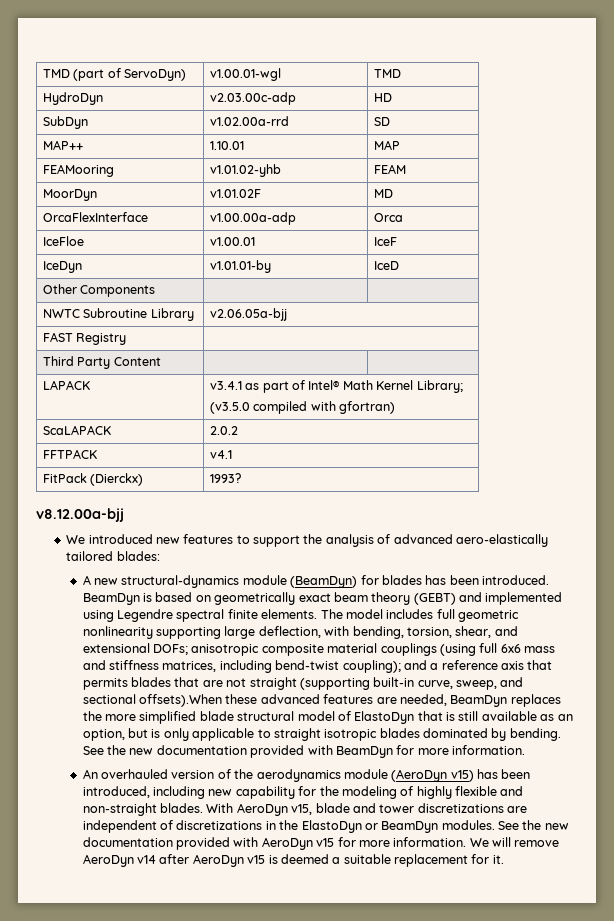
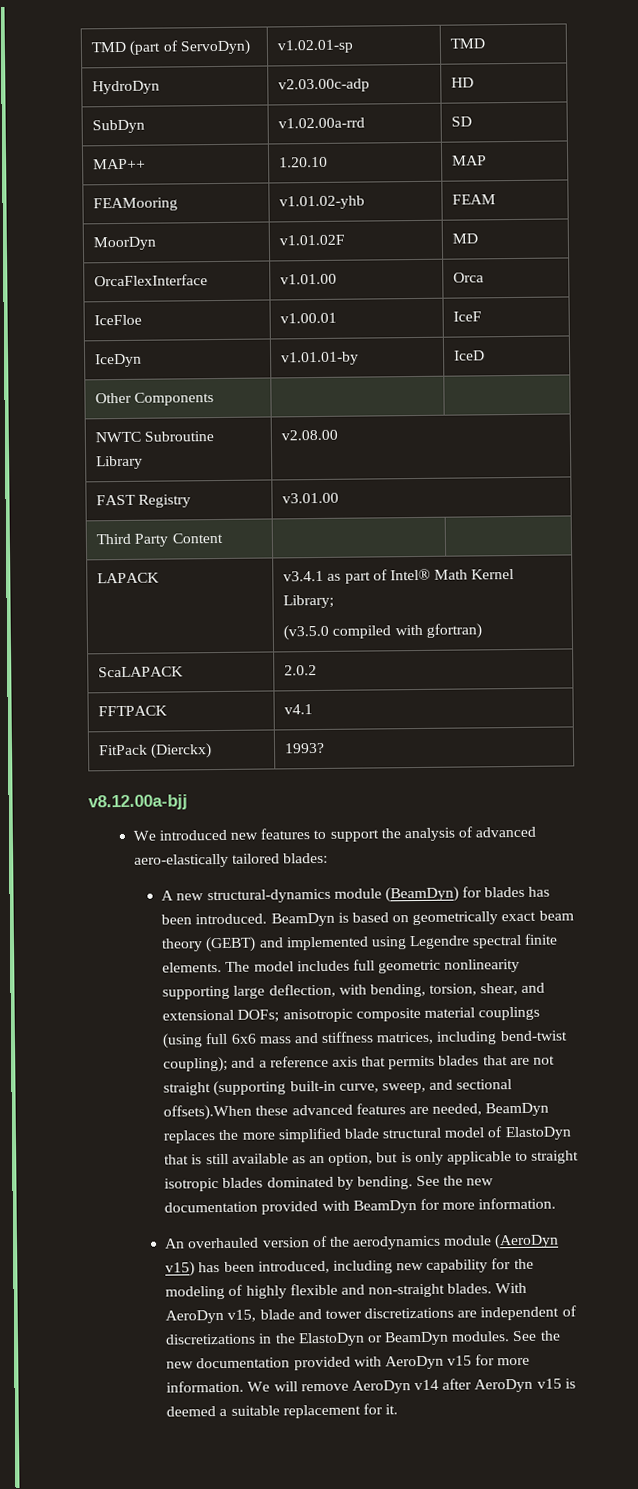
[209,68,281,81] v1.00.01-wgl -> [277,39,354,54] v1.02.01-sp
[209,141,244,150] 1.10.01 -> [279,156,329,168] 1.20.10
[209,212,296,225] v1.00.00a-adp -> [280,273,338,285] v1.01.00
[209,308,287,321] v2.06.05a-bjj -> [281,429,339,441] v2.08.00
(127, 339) none -> [282,492,340,504] v3.01.00

